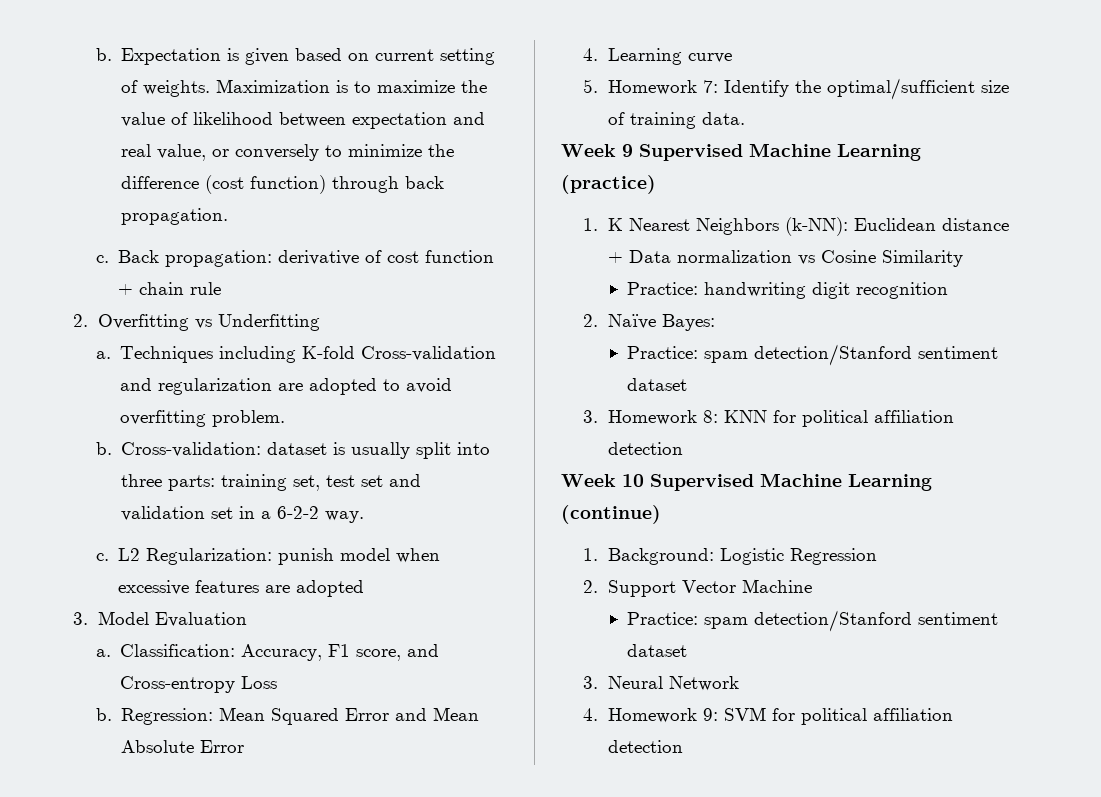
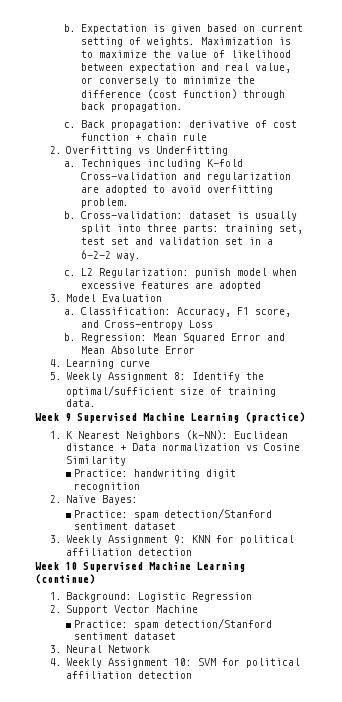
[607,80,718,95] Homework 7: -> [65,372,186,382] Weekly Assignment 8:
[607,410,718,425] Homework 8: -> [65,535,186,545] Weekly Assignment 9:
[607,708,718,723] Homework 9: -> [65,658,192,668] Weekly Assignment 10:

